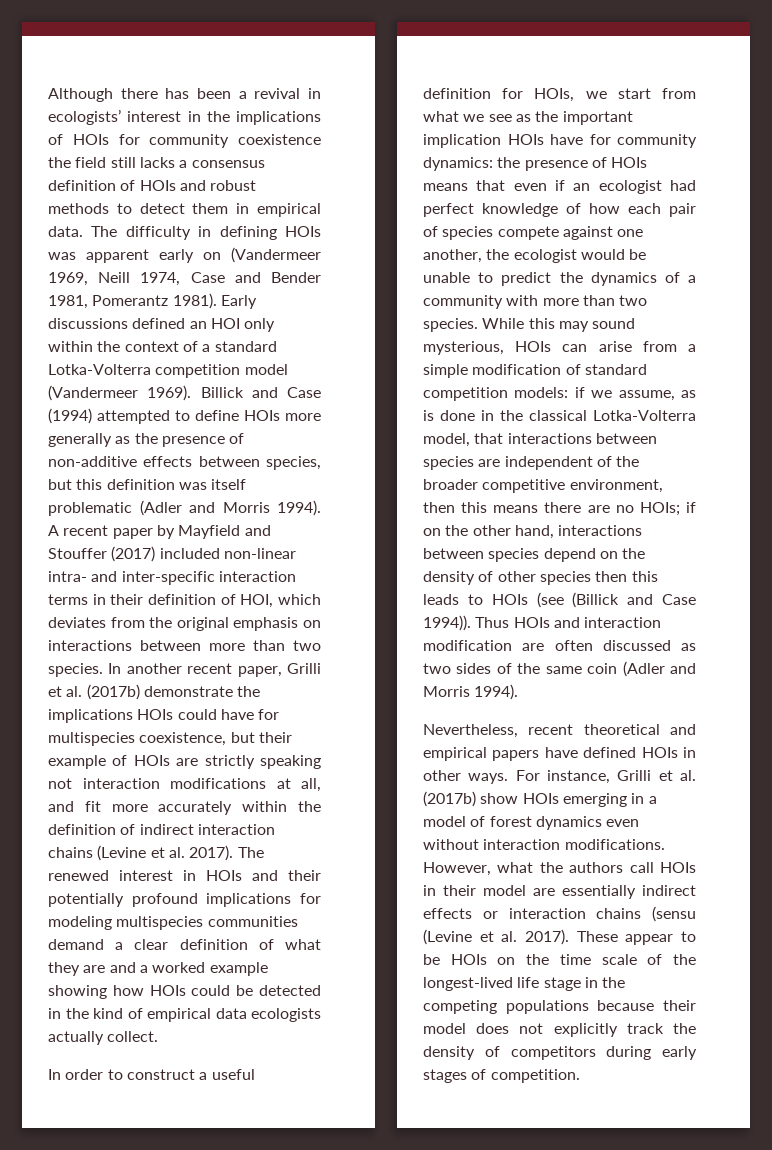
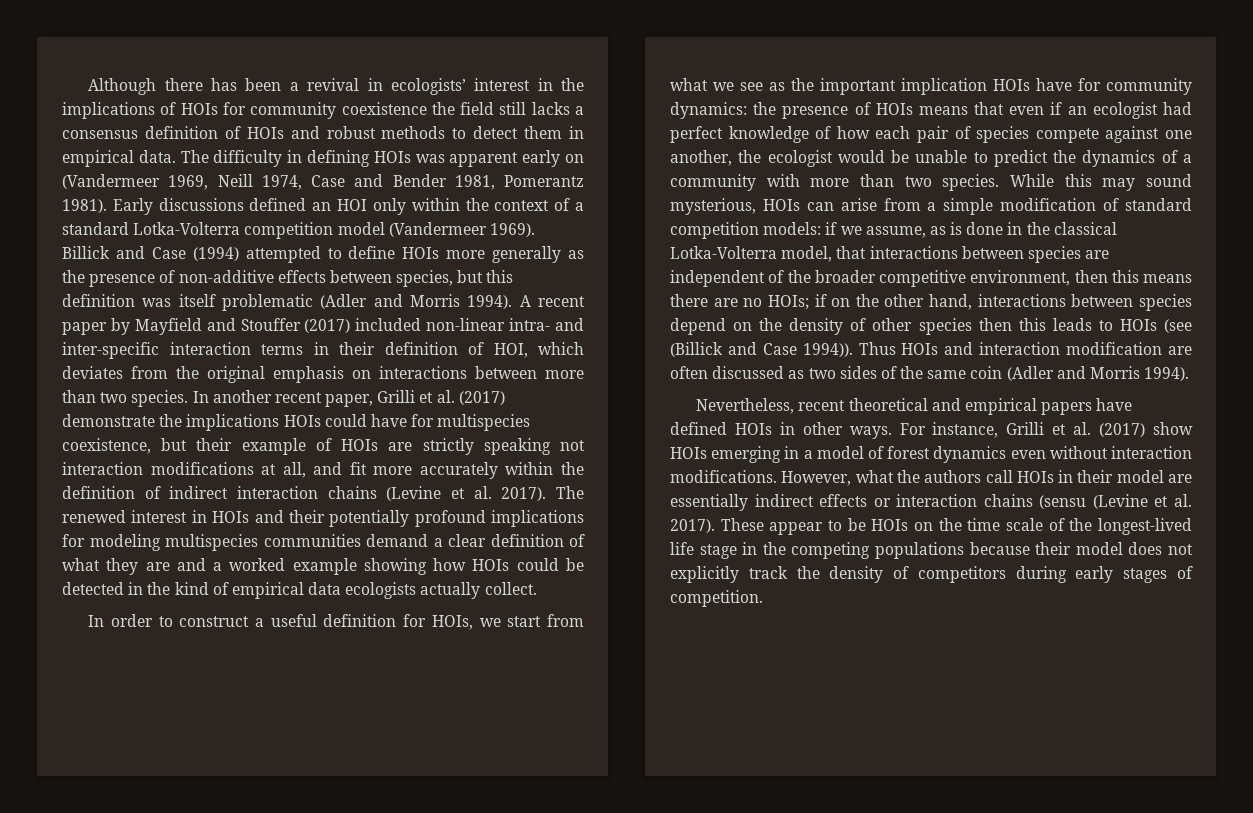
[86,684,140,700] (2017b) -> [458,391,505,405] (2017)
[423,791,476,807] (2017b) -> [1099,423,1146,437] (2017)

